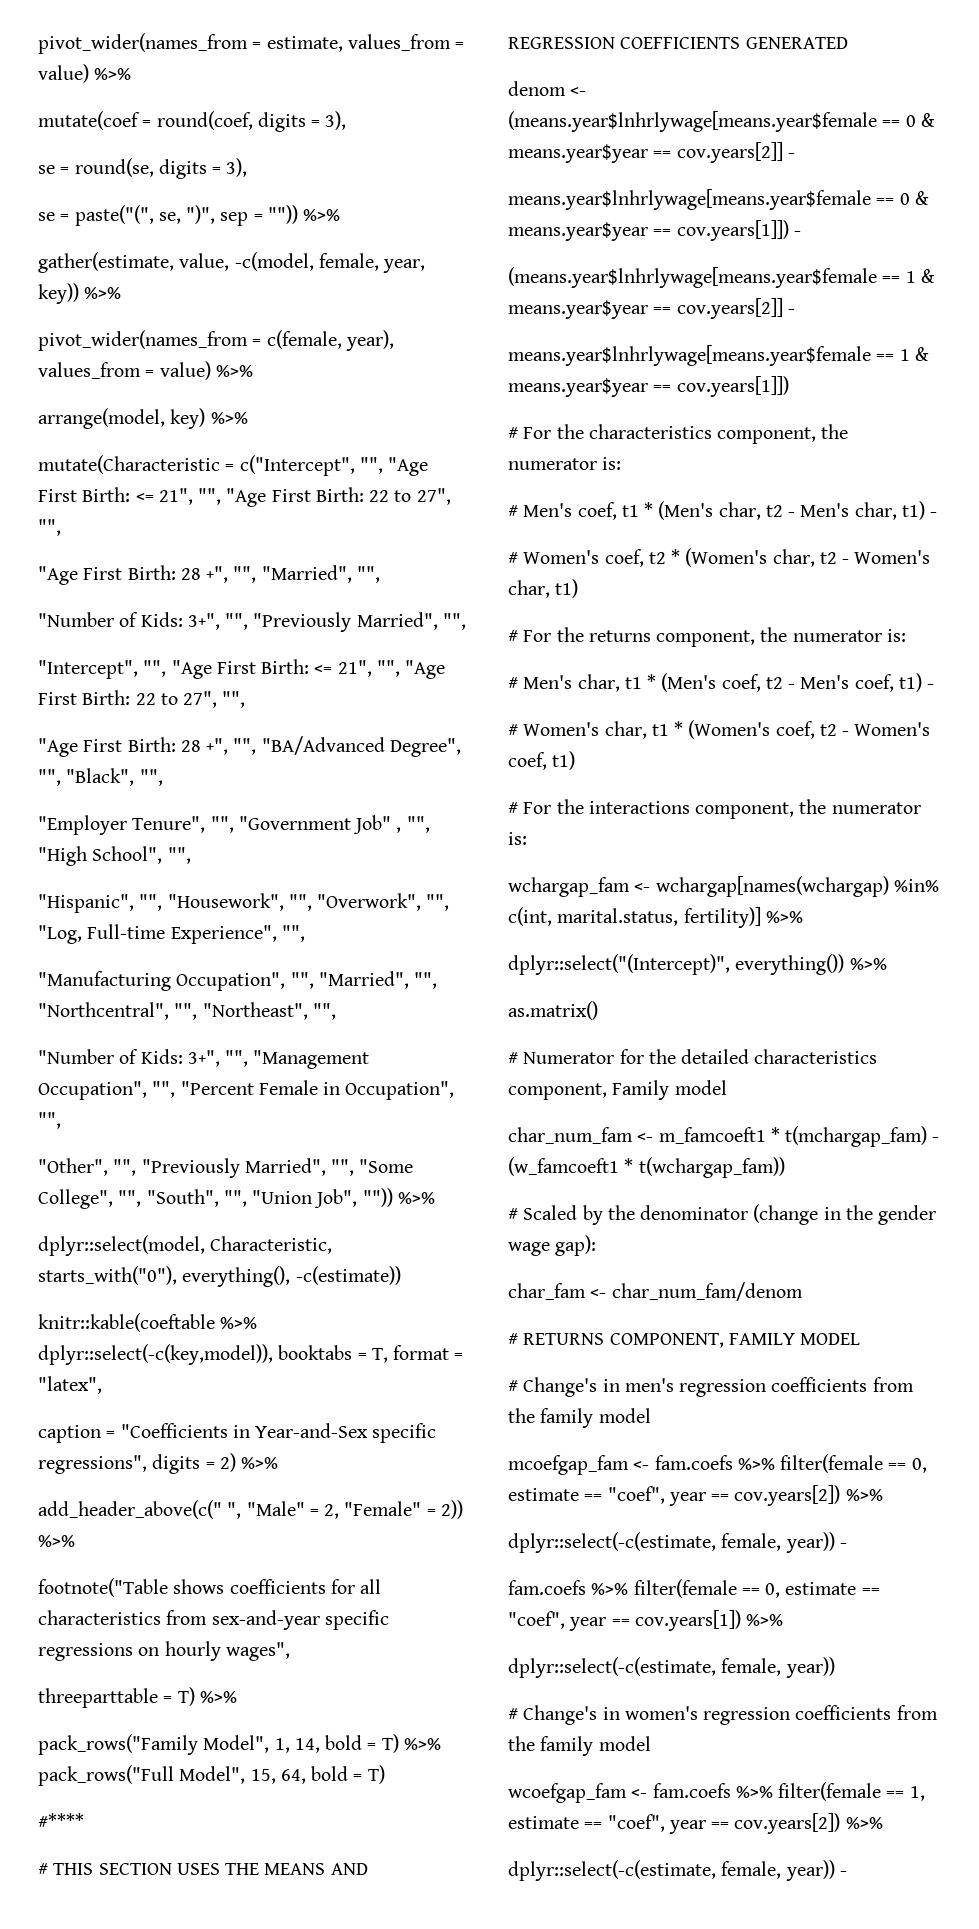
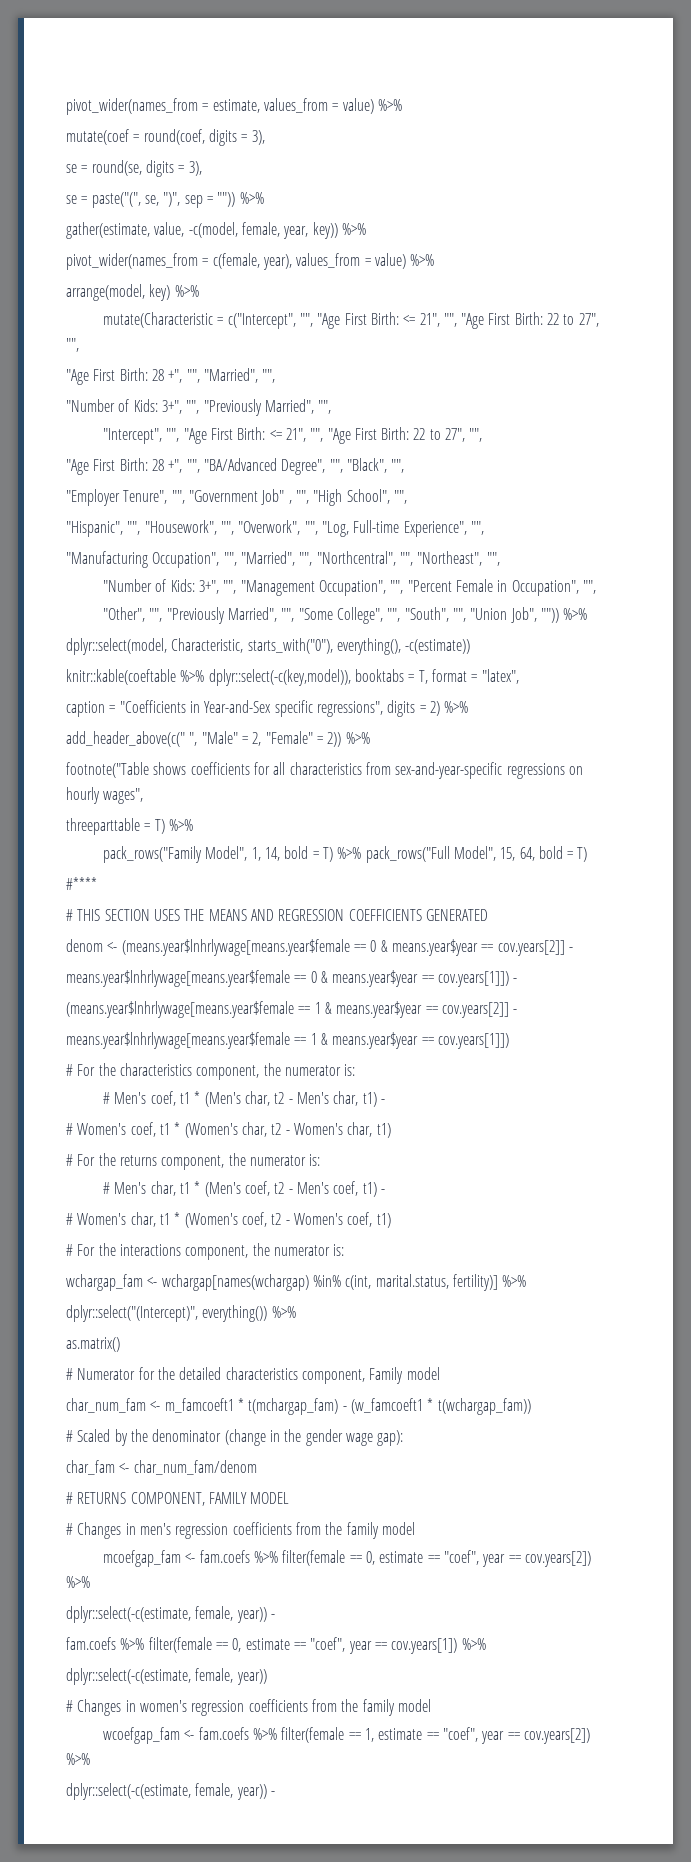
[211,1610,389,1630] sex-and-year specific -> [395,762,503,779] sex-and-year-specific
[648,552,666,564] t2 -> [159,1123,170,1135] t1
[523,1377,598,1397] Change's -> [77,1522,122,1539] Changes
[523,1705,598,1725] Change's -> [77,1699,122,1716] Changes

